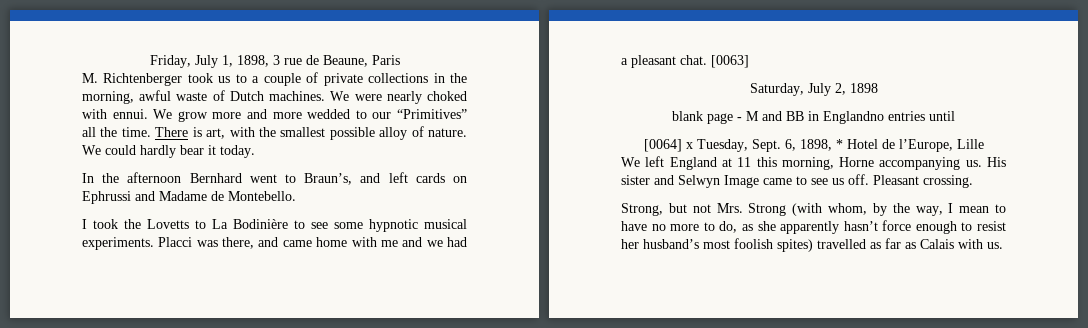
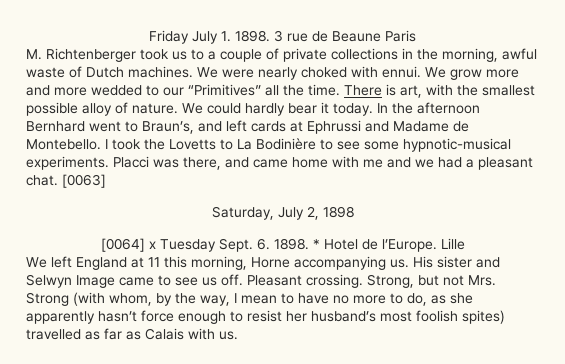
[149,55,269,68] Friday, July 1, 1898, -> [149,30,270,44] Friday July 1. 1898.
[322,55,368,67] Beaune, -> [332,31,381,42] Beaune
(255, 151) // -> (373, 109) none
[452,176,467,183] on -> [290,121,303,132] at
(296, 196) // -> (101, 144) none
[369,219,467,232] hypnotic musical -> [403,138,511,152] hypnotic-musical
[672,111,955,124] [643,139,832,152] blank page - M and BB in Englandno entries until // [0064] x Tuesday, Sept. 6, 1898, -> [100,238,309,252] [0064] x Tuesday Sept. 6. 1898.
[898,139,953,152] l’Europe, -> [381,239,437,252] l’Europe.
(973, 181) // -> (363, 281) none

